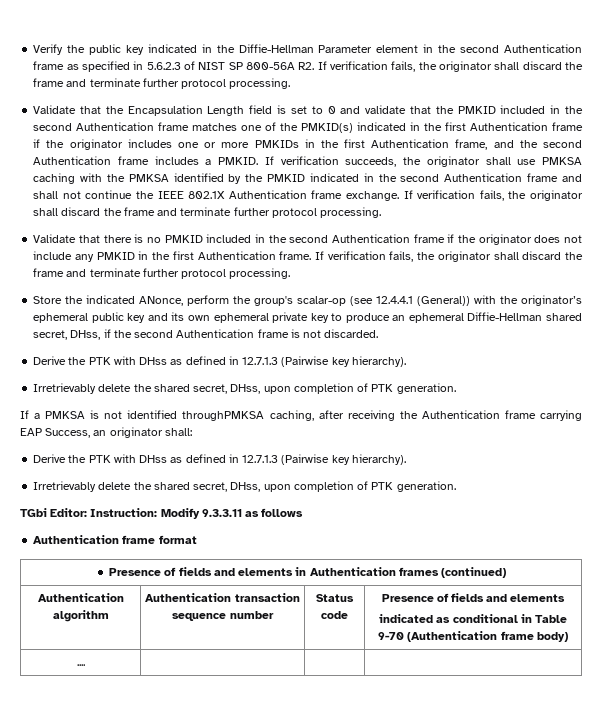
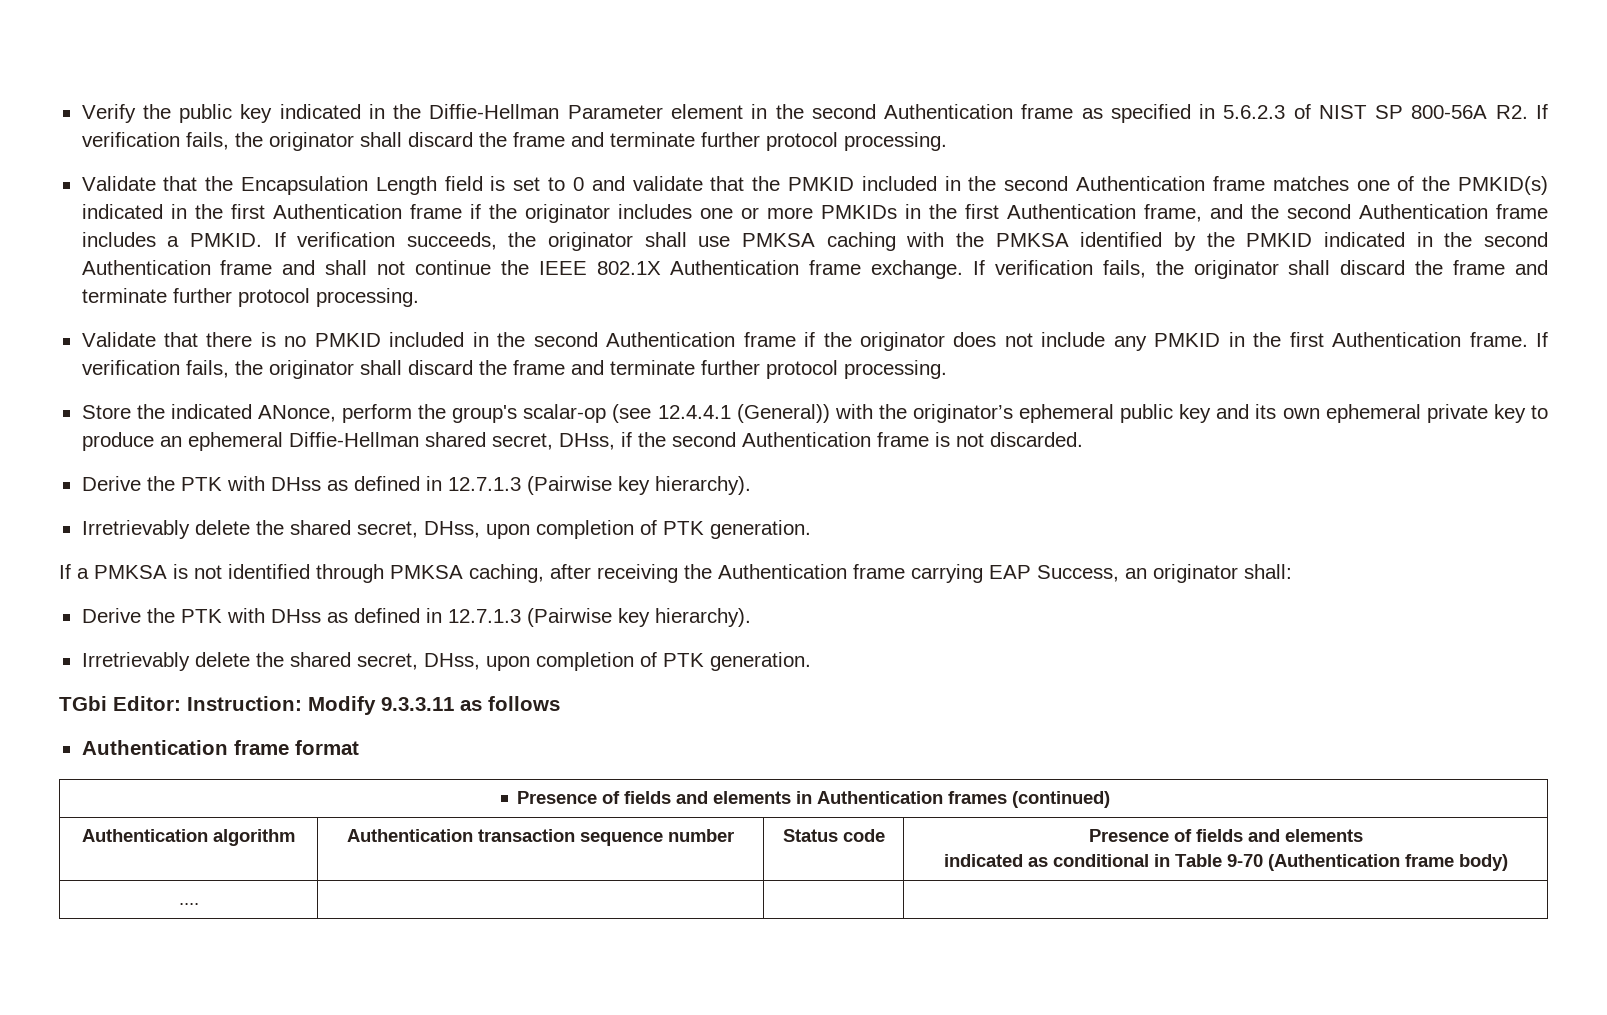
[182,411,265,421] throughPMKSA -> [316,564,463,583] through PMKSA

